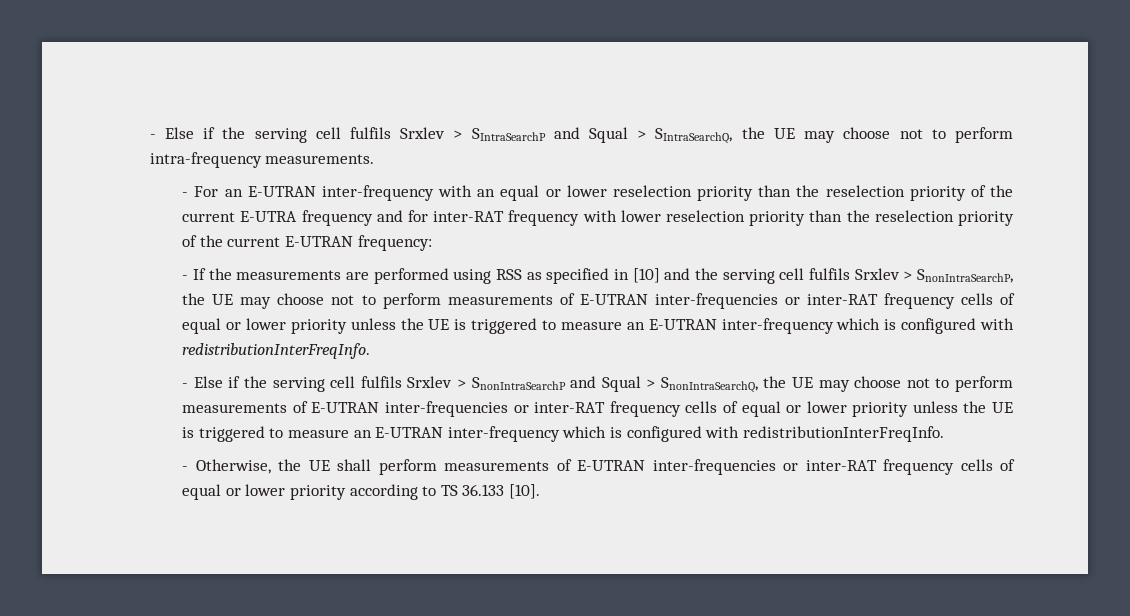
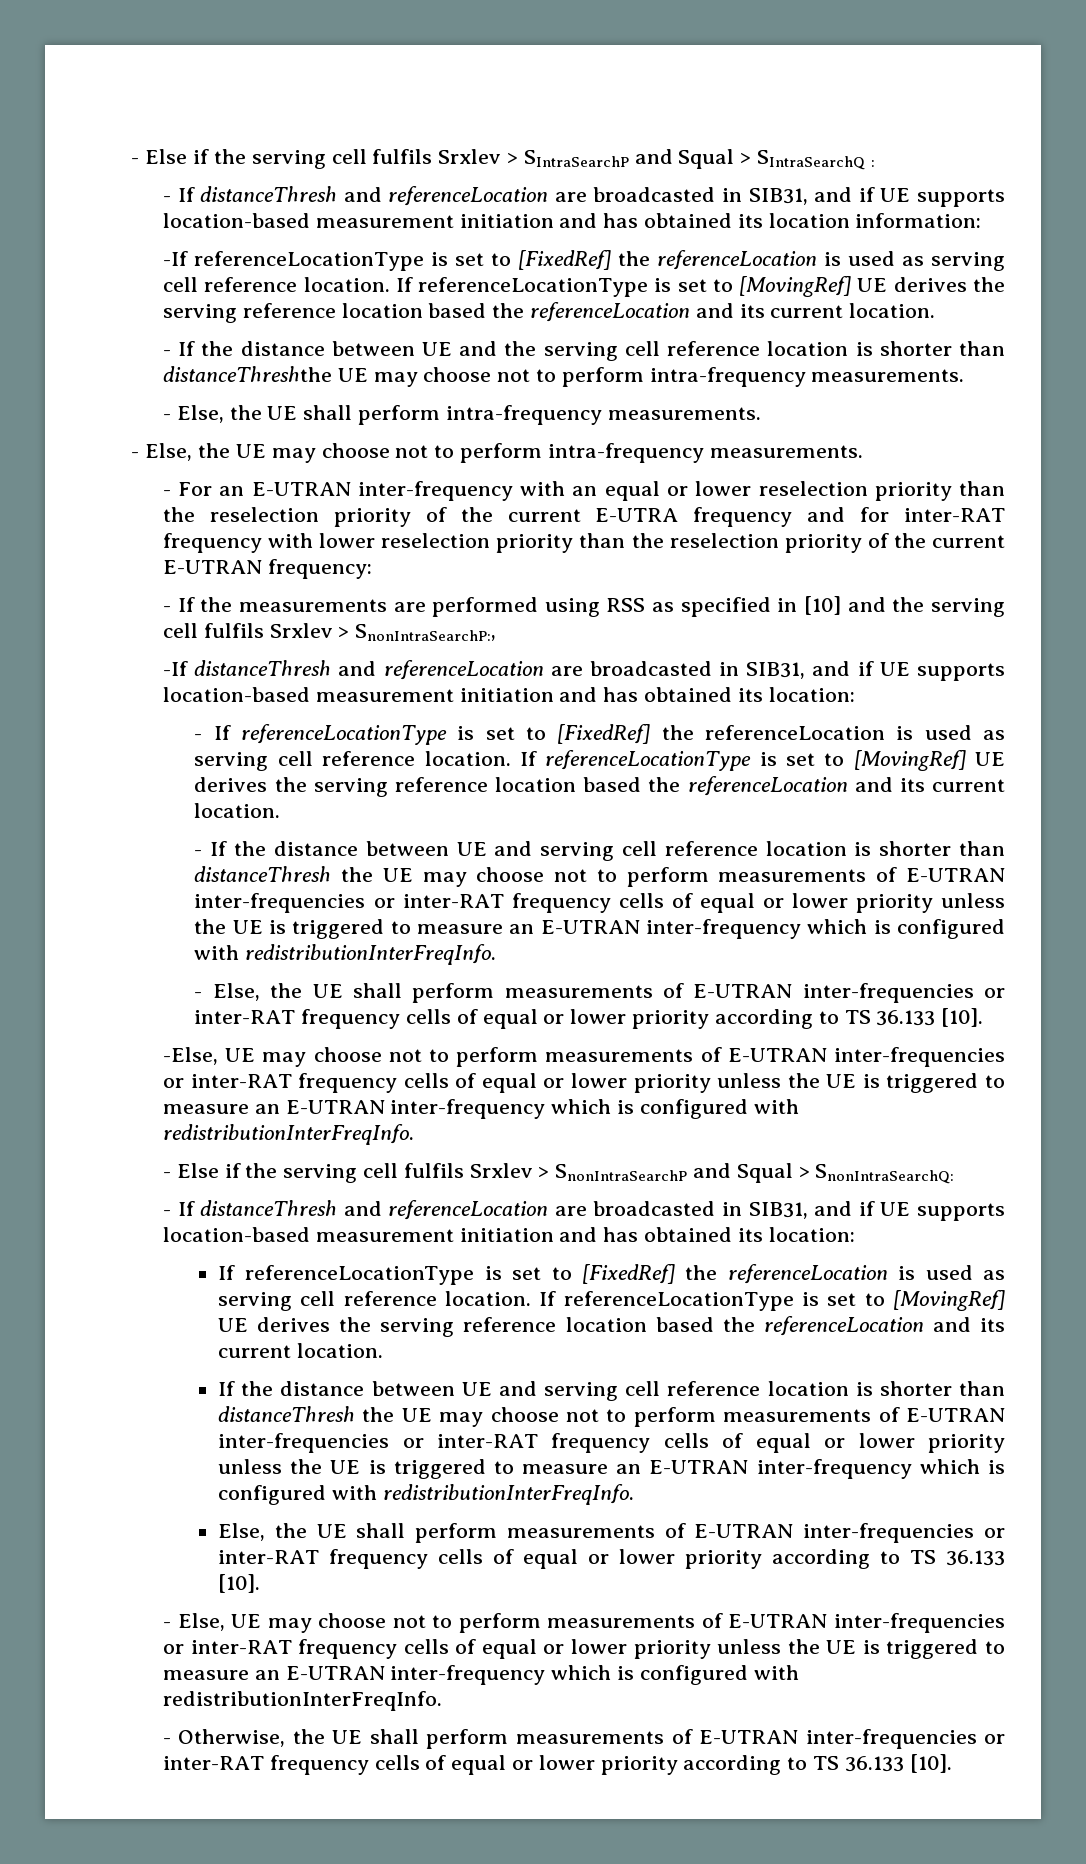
[655,128,733,144] SIntraSearchQ, -> [756,150,875,170] [162,186,1006,207] [162,213,982,228] [162,250,1005,271] [162,276,1006,297] [162,302,936,323] [162,341,1006,361] [162,366,965,387] [162,405,761,425] [131,443,193,461] SIntraSearchQ : // - If distanceThresh and referenceLocation are broadcasted in SIB31, and if UE supports location-based measurement initiation and has obtained its location information: // -If referenceLocationType is set to [FixedRef] the referenceLocation is used as serving cell reference location. If referenceLocationType is set to [MovingRef] UE derives the serving reference location based the referenceLocation and its current location. // - If the distance between UE and the serving cell reference location is shorter than distanceThreshthe UE may choose not to perform intra-frequency measurements. // - Else, the UE shall perform intra-frequency measurements. // - Else,
[916,269,1013,283] [182,293,206,305] SnonIntraSearchP, the -> [355,624,497,641] [162,660,1006,681] [162,687,855,702] [194,724,1006,745] [194,750,1006,771] [194,776,1006,797] [194,803,281,818] [194,841,1005,861] [194,866,1006,887] [194,893,1005,913] [194,919,1005,939] [194,944,497,965] [194,983,1005,1003] [194,1008,984,1029] [162,1047,218,1065] SnonIntraSearchP:, // -If distanceThresh and referenceLocation are broadcasted in SIB31, and if UE supports location-based measurement initiation and has obtained its location: // - If referenceLocationType is set to [FixedRef] the referenceLocation is used as serving cell reference location. If referenceLocationType is set to [MovingRef] UE derives the serving reference location based the referenceLocation and its current location. // - If the distance between UE and serving cell reference location is shorter than distanceThresh the UE may choose not to perform measurements of E-UTRAN inter-frequencies or inter-RAT frequency cells of equal or lower priority unless the UE is triggered to measure an E-UTRAN inter-frequency which is configured with redistributionInterFreqInfo. // - Else, the UE shall perform measurements of E-UTRAN inter-frequencies or inter-RAT frequency cells of equal or lower priority according to TS 36.133 [10]. // -Else,
[660,376,787,393] SnonIntraSearchQ, the -> [815,1164,955,1184] [162,1200,1006,1221] [162,1227,855,1242] [218,1264,1005,1285] [218,1290,1005,1311] [218,1316,1005,1337] [218,1343,383,1358] [218,1381,1005,1401] [218,1406,1005,1427] [218,1433,1005,1453] [218,1459,1005,1479] [218,1484,634,1505] [218,1523,1005,1543] [218,1549,1005,1569] [218,1574,261,1593] [162,1613,225,1631] SnonIntraSearchQ: // - If distanceThresh and referenceLocation are broadcasted in SIB31, and if UE supports location-based measurement initiation and has obtained its location: // If referenceLocationType is set to [FixedRef] the referenceLocation is used as serving cell reference location. If referenceLocationType is set to [MovingRef] UE derives the serving reference location based the referenceLocation and its current location. // If the distance between UE and serving cell reference location is shorter than distanceThresh the UE may choose not to perform measurements of E-UTRAN inter-frequencies or inter-RAT frequency cells of equal or lower priority unless the UE is triggered to measure an E-UTRAN inter-frequency which is configured with redistributionInterFreqInfo. // Else, the UE shall perform measurements of E-UTRAN inter-frequencies or inter-RAT frequency cells of equal or lower priority according to TS 36.133 [10]. // - Else,

